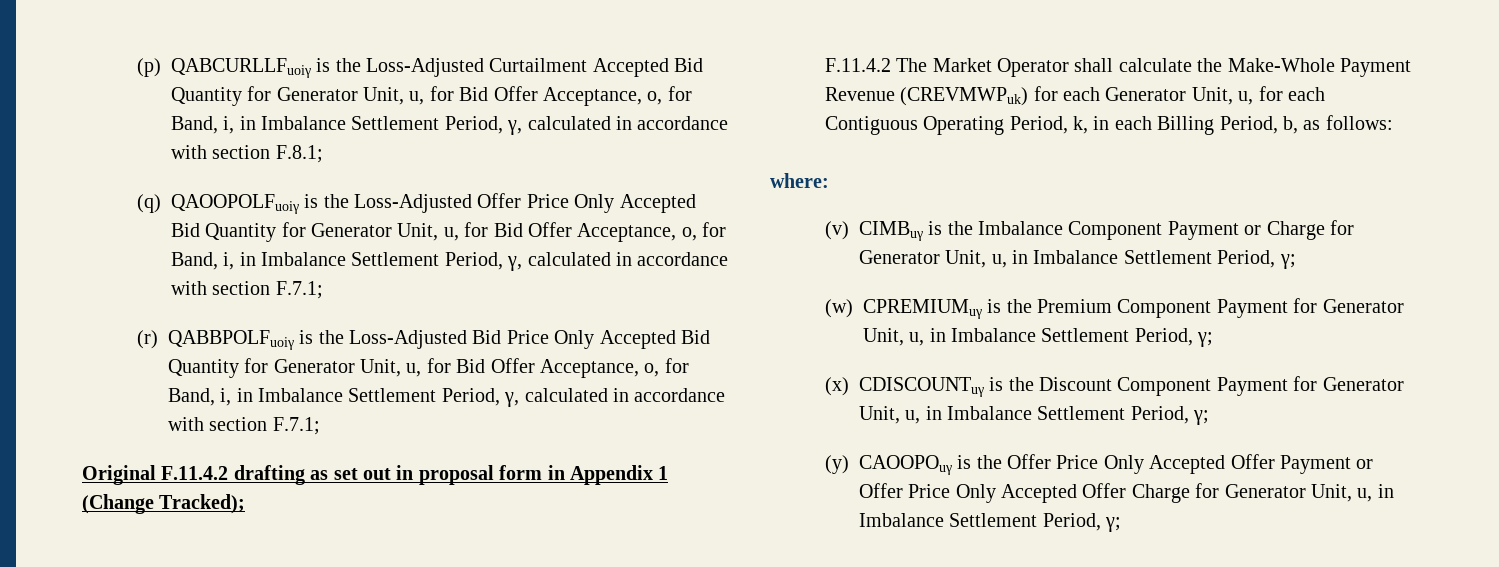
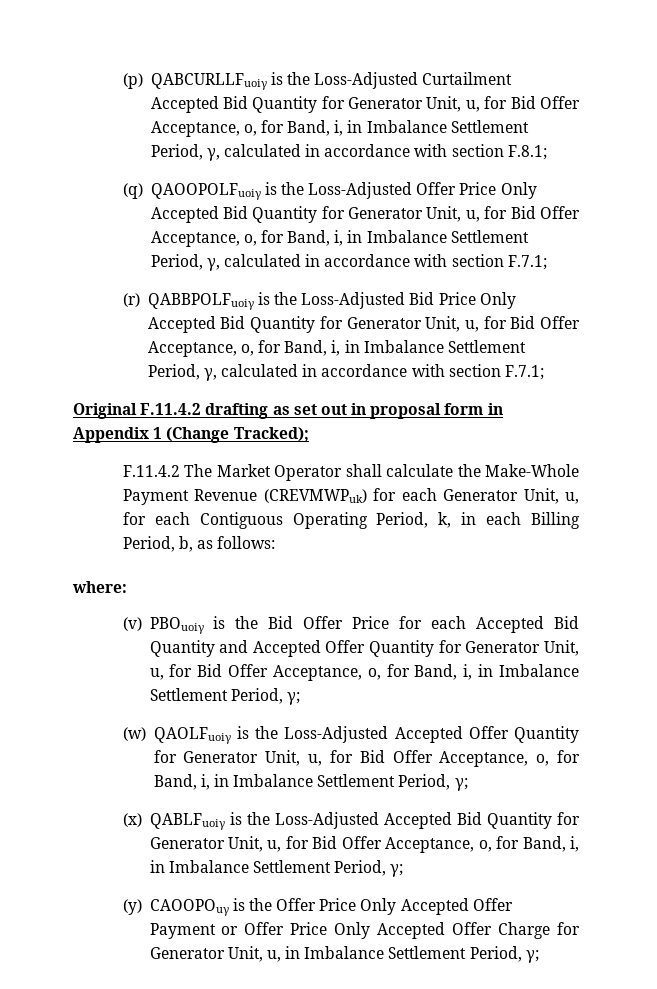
[858,220,1355,241] [858,250,1007,268] CIMBuγ is the Imbalance Component Payment or Charge for Generator Unit, u, -> [149,616,580,634] [149,640,579,657] [149,664,473,681] PBOuoiγ is the Bid Offer Price for each Accepted Bid Quantity and Accepted Offer Quantity for Generator Unit, u, for Bid Offer Acceptance, o, for Band, i,
[862,298,1404,319] [862,328,925,346] CPREMIUMuγ is the Premium Component Payment for Generator Unit, u, -> [153,726,579,744] [153,750,580,767] [153,774,210,790] QAOLFuoiγ is the Loss-Adjusted Accepted Offer Quantity for Generator Unit, u, for Bid Offer Acceptance, o, for Band, i,
[858,376,1404,397] [858,406,921,424] CDISCOUNTuγ is the Discount Component Payment for Generator Unit, u, -> [149,812,580,830] [149,836,579,853] QABLFuoiγ is the Loss-Adjusted Accepted Bid Quantity for Generator Unit, u, for Bid Offer Acceptance, o, for Band, i,

